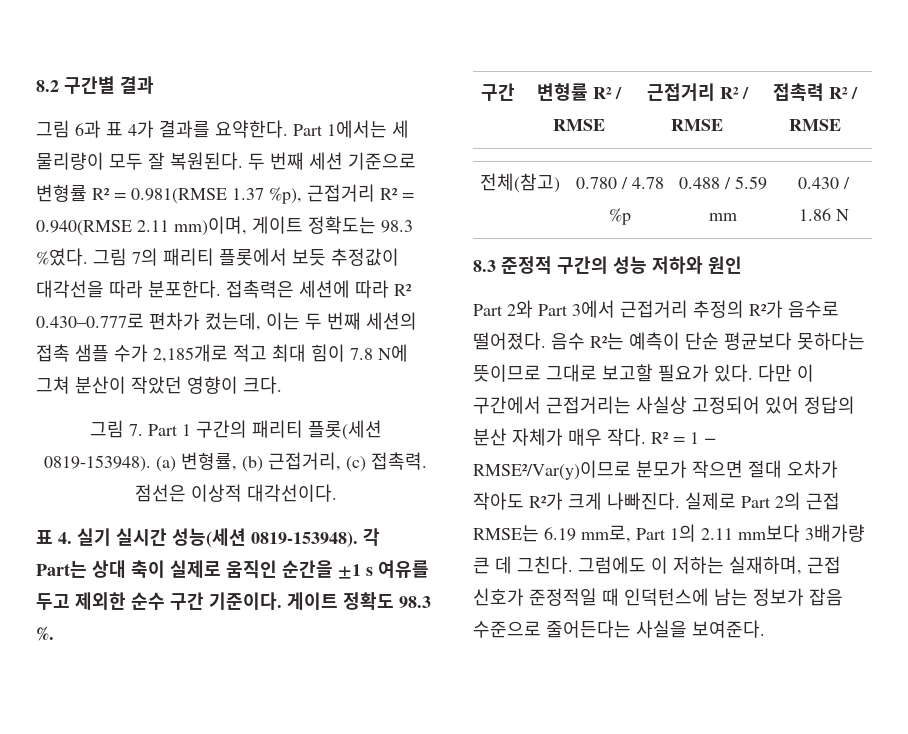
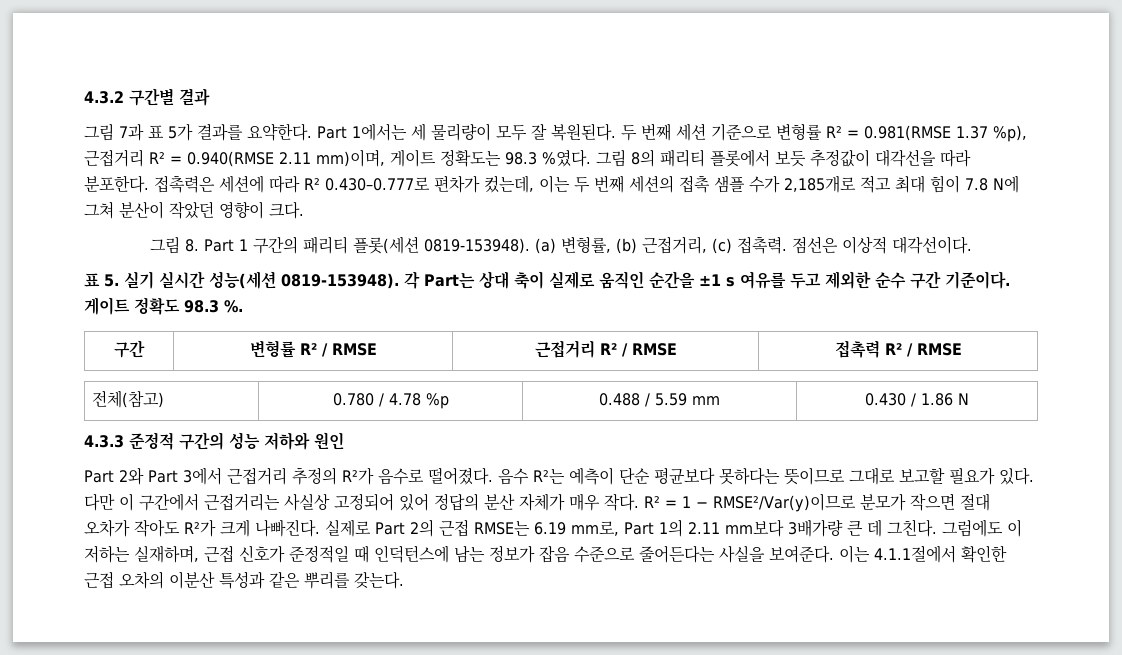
[36,80,59,92] 8.2 -> [84,91,124,104] 4.3.2
[75,120,154,138] 6과 표 4가 -> [119,123,193,141] 7과 표 5가
[132,248,158,266] 7의 -> [631,149,655,167] 8의
[128,424,143,436] 7. -> [185,239,199,252] 8.
[58,532,72,544] 4. -> [104,274,119,287] 5.
[473,260,496,272] 8.3 -> [84,435,124,448] 4.3.3
(765, 629) none -> [839,545,1007,563] [84,571,404,589] 이는 4.1.1절에서 확인한 근접 오차의 이분산 특성과 같은 뿌리를 갖는다.

